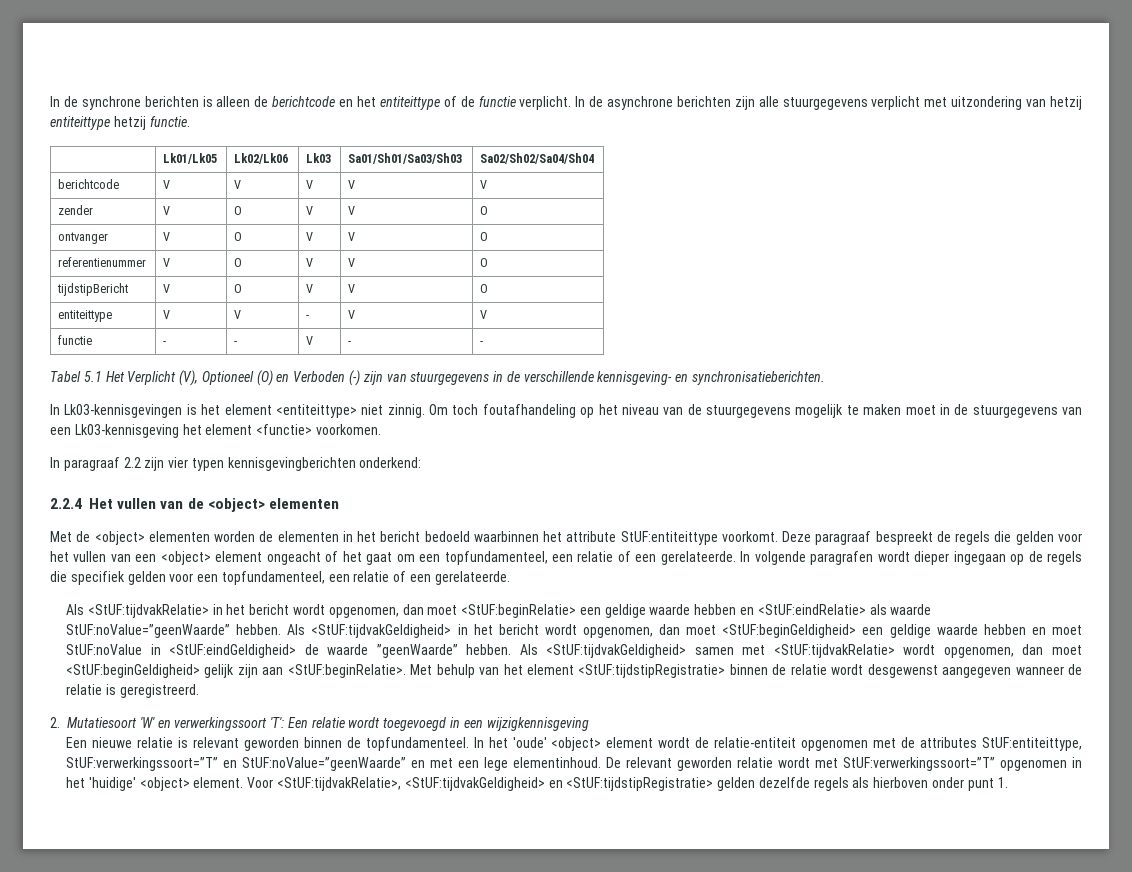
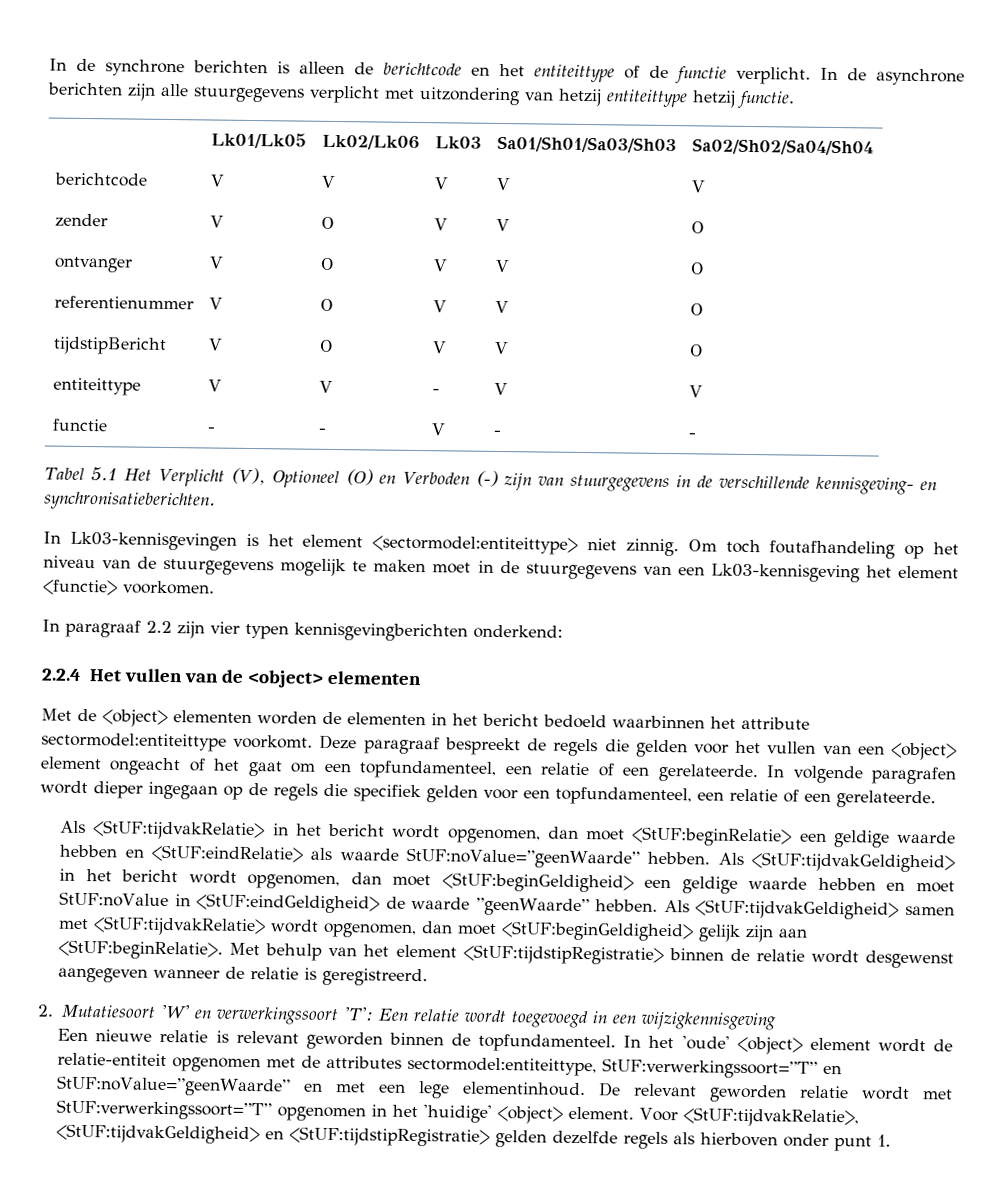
[275,404,357,418] <entiteittype> -> [372,535,579,555] <sectormodel:entiteittype>
[620,531,718,545] StUF:entiteittype -> [41,732,227,752] sectormodel:entiteittype
[981,737,1082,751] StUF:entiteittype, -> [407,1056,598,1077] sectormodel:entiteittype,

